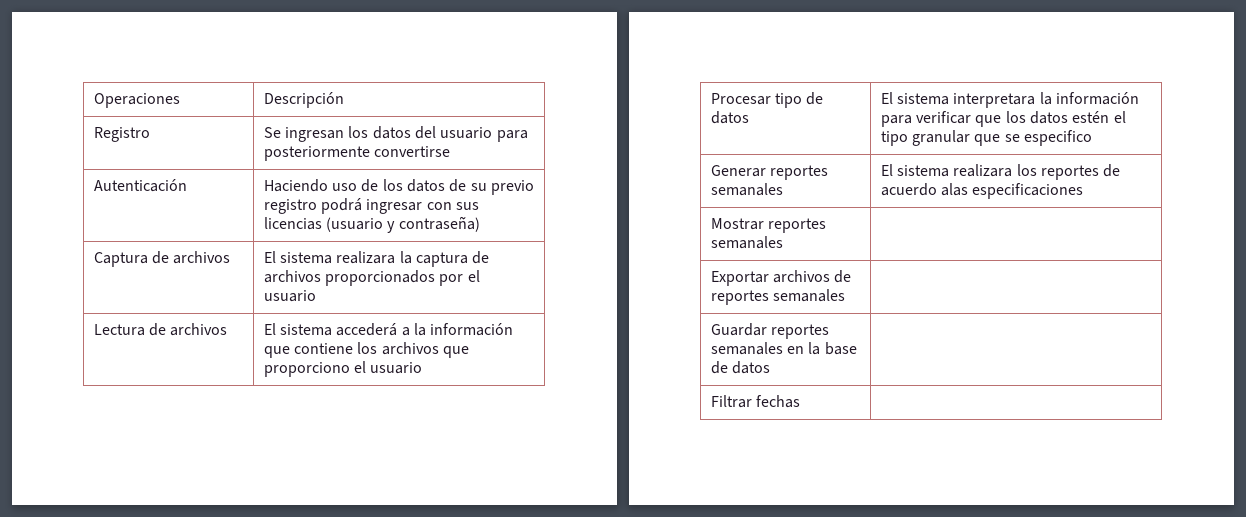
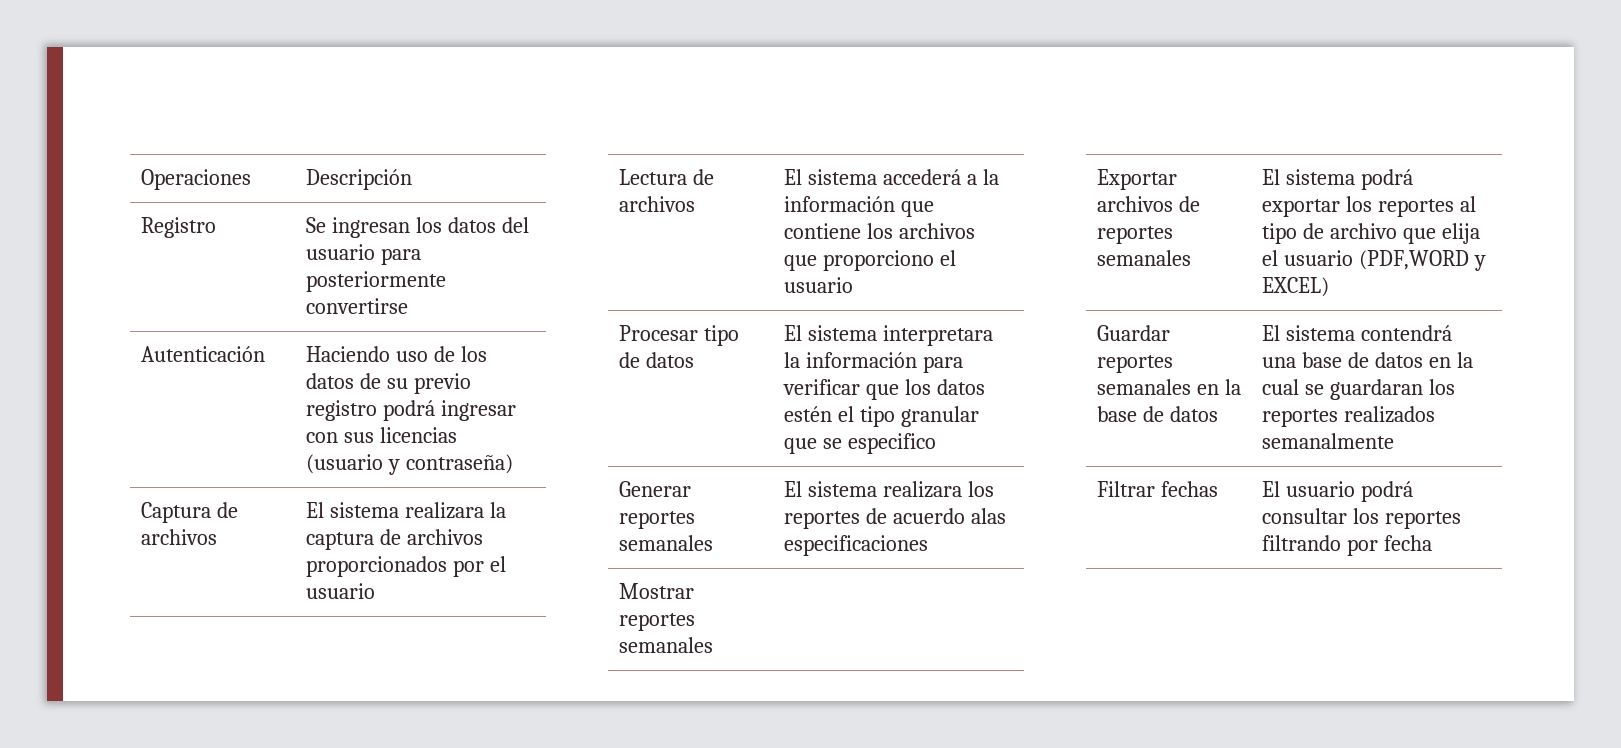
(845, 295) none -> [1262,169,1413,190] [1262,196,1476,217] [1262,223,1480,244] [1262,250,1486,271] [1262,277,1330,297] El sistema podrá exportar los reportes al tipo de archivo que elija el usuario (PDF,WORD y EXCEL)
[710,395,800,408] // Filtrar fechas | -> [1262,325,1452,341] [1262,352,1473,368] [1262,379,1455,400] [1262,406,1435,427] [1262,433,1395,449] [1097,481,1218,497] [1262,481,1413,502] [1262,508,1461,529] [1262,535,1432,556] El sistema contendrá una base de datos en la cual se guardaran los reportes realizados semanalmente // Filtrar fechas | El usuario podrá consultar los reportes filtrando por fecha

